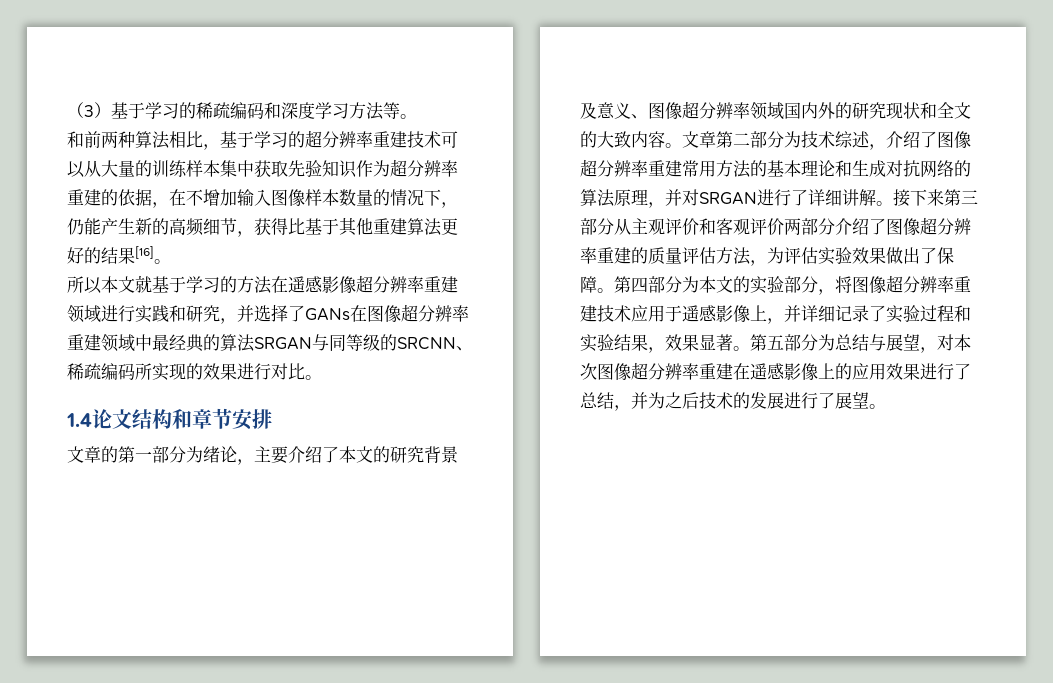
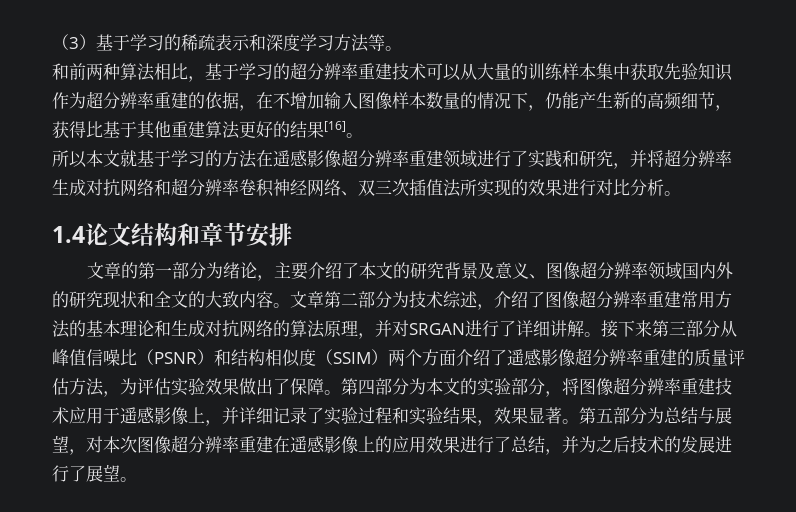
[230,102,264,119] 编码 -> [215,34,250,51] 表示
(135, 313) none -> [511,150,528,167] 了
[254,304,469,323] [67,334,473,352] [67,363,135,380] 选择了GANs在图像超分辨率重建领域中最经典的算法SRGAN与同等级的SRCNN、稀疏编码 -> [647,149,732,167] [52,178,461,197] 将超分辨率生成对抗网络和超分辨率卷积神经网络、双三次插值法
(305, 371) none -> [630,179,664,196] 分析
[631,218,903,235] 主观评价和客观评价两部分介绍了图 -> [52,349,558,367] 峰值信噪比（PSNR）和结构相似度（SSIM）两个方面介绍了遥感影

